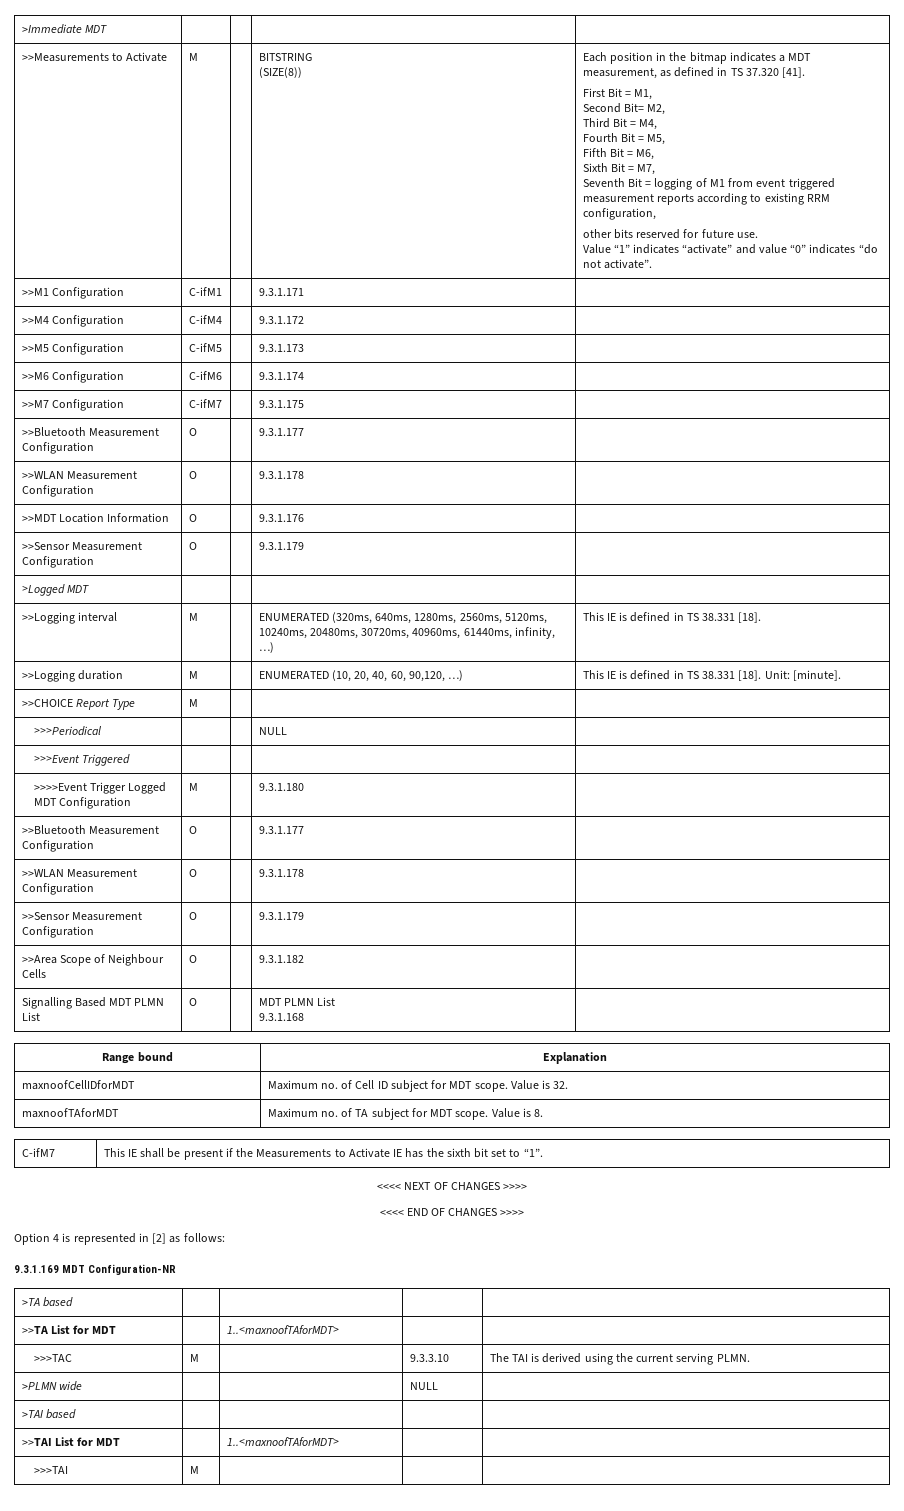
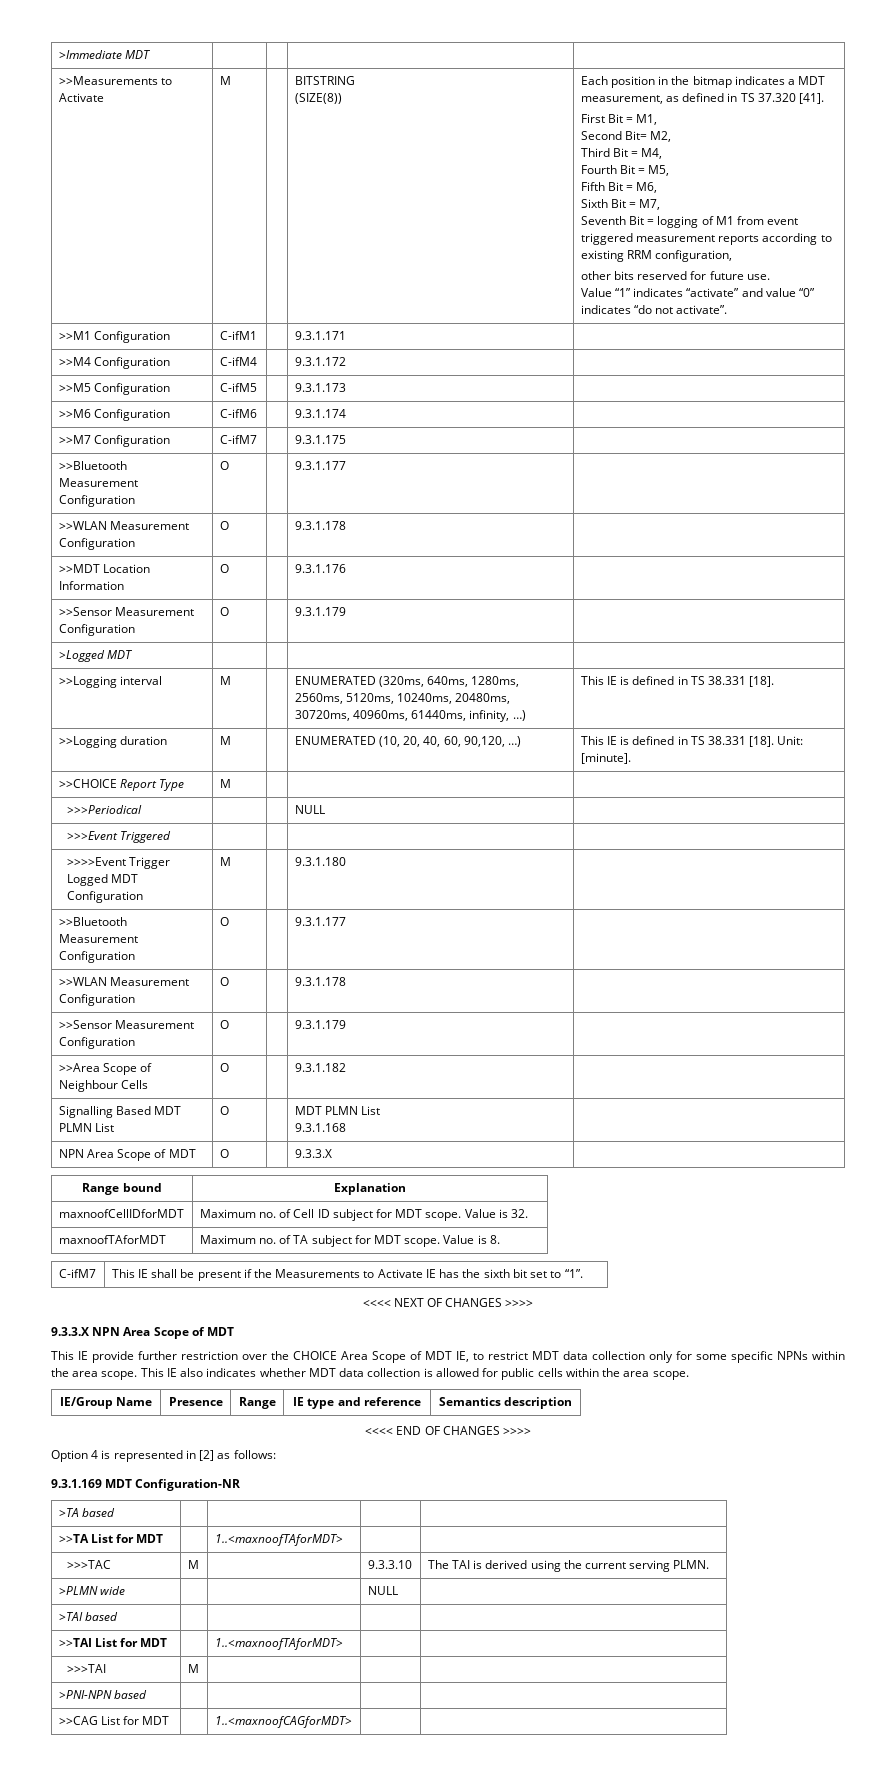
(304, 1017) none -> [58,1149,196,1161] [219,1149,229,1158] [294,1149,332,1158] // NPN Area Scope of MDT | O | | 9.3.3.X |
(527, 1187) none -> [51,1327,235,1339] [51,1351,845,1363] [51,1368,689,1380] [59,1397,153,1409] [168,1397,223,1406] [238,1397,276,1409] [293,1397,421,1409] [438,1397,573,1409] // 9.3.3.X NPN Area Scope of MDT // This IE provide further restriction over the CHOICE Area Scope of MDT IE, to restrict MDT data collection only for some specific NPNs within the area scope. This IE also indicates whether MDT data collection is allowed for public cells within the area scope. // IE/Group Name | Presence | Range | IE type and reference | Semantics description
(199, 1470) none -> [58,1690,147,1699] [58,1716,170,1725] [214,1716,352,1728] // >PNI-NPN based | | | | // >>CAG List for MDT | | 1..<maxnoofCAGforMDT> | |

